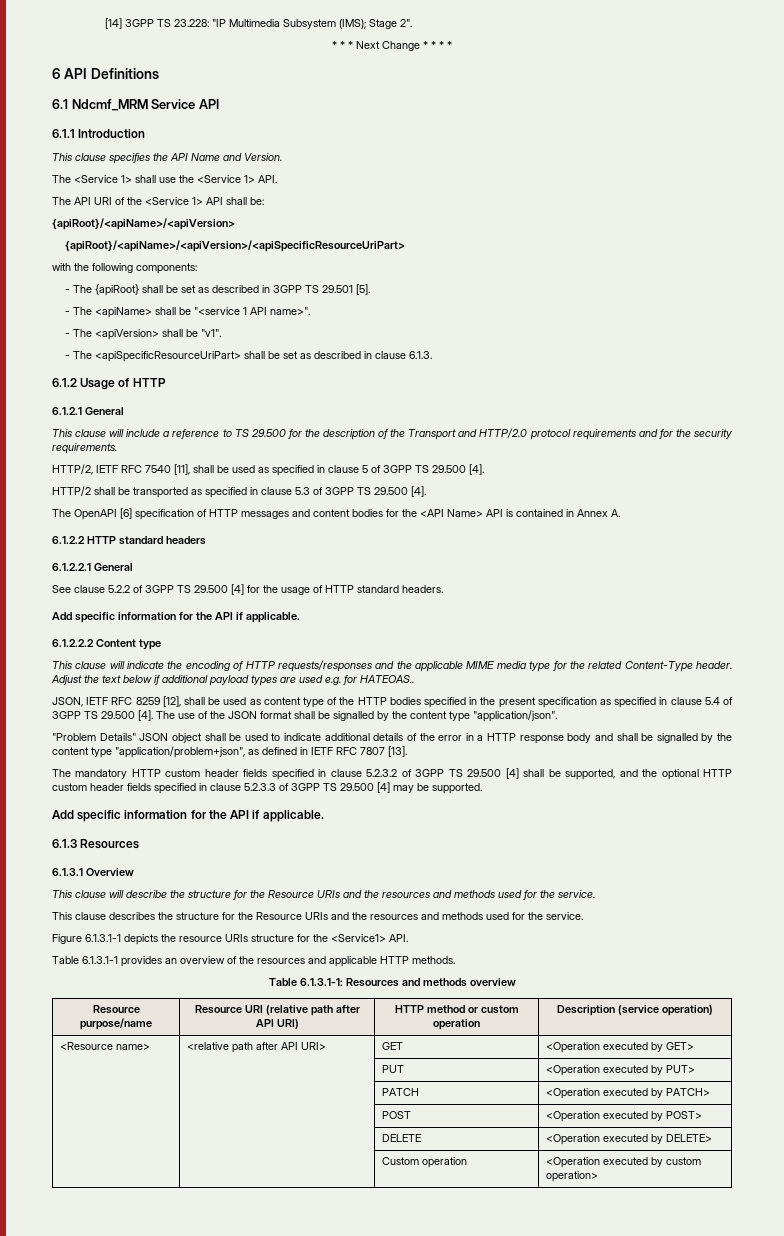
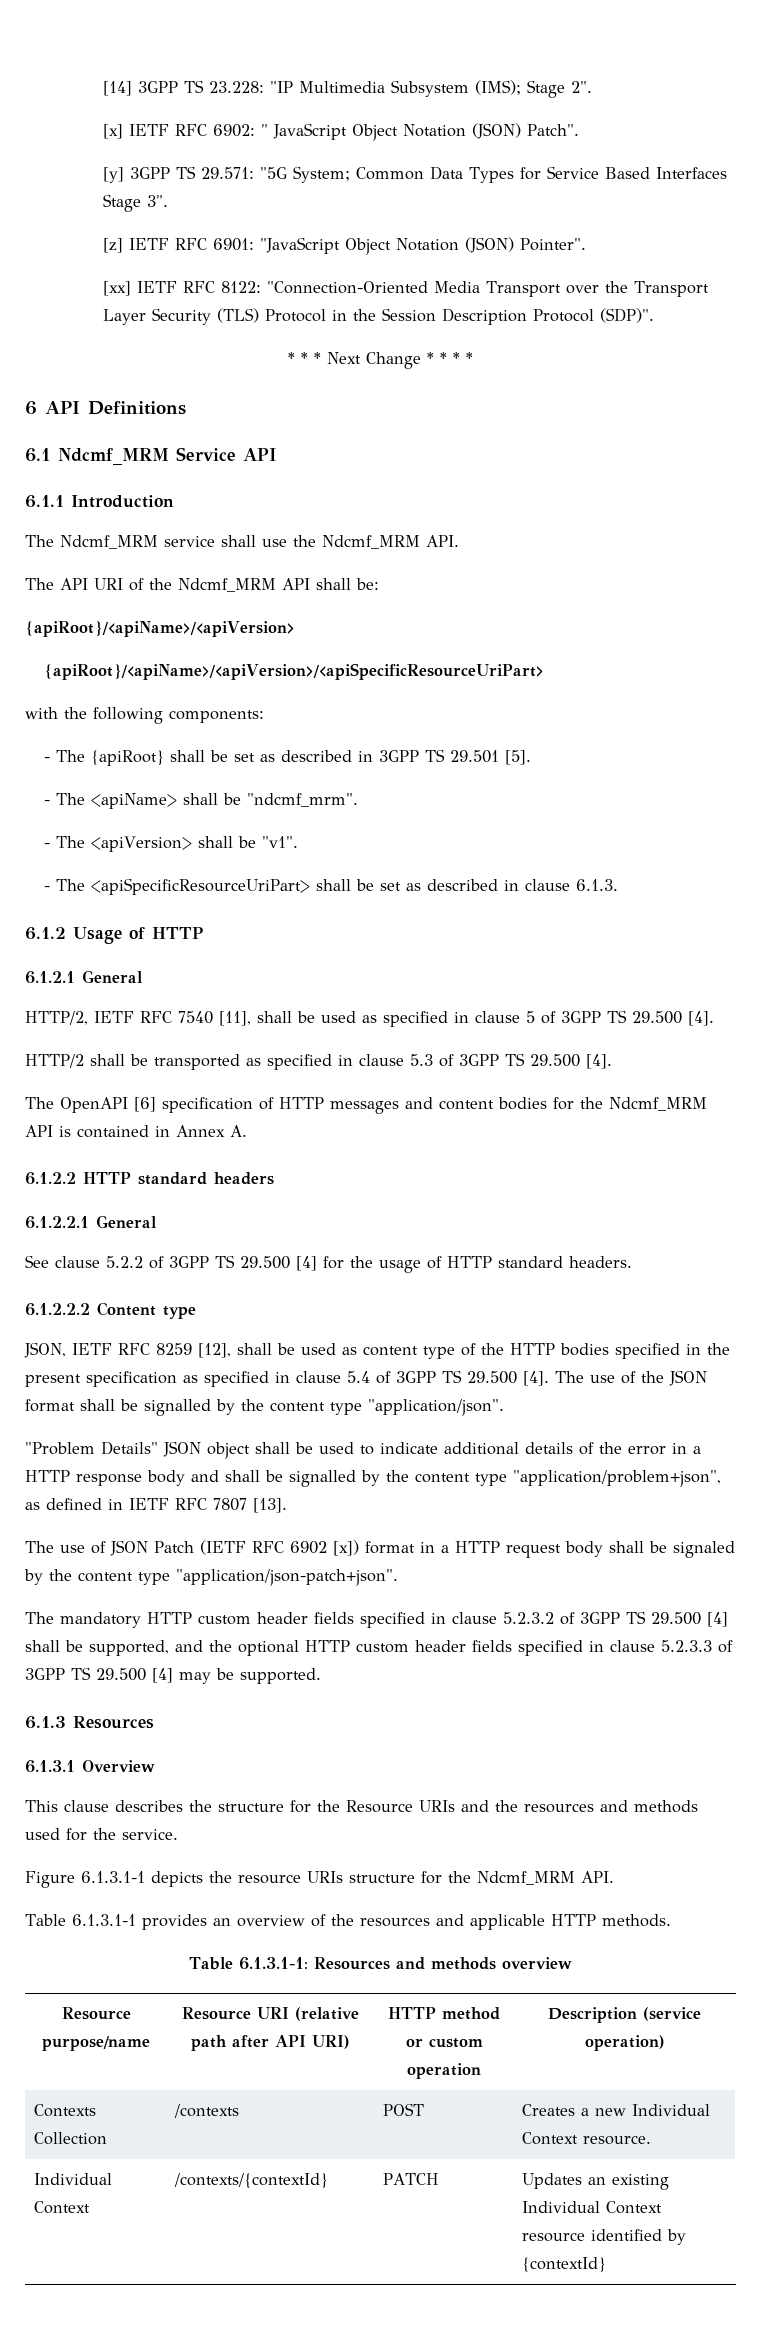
(413, 23) none -> [102,123,579,141] [102,166,727,183] [102,194,168,212] [102,237,586,255] [102,281,709,297] [102,308,654,325] // [x] IETF RFC 6902: " JavaScript Object Notation (JSON) Patch". // [y] 3GPP TS 29.571: "5G System; Common Data Types for Service Based Interfaces Stage 3". // [z] IETF RFC 6901: "JavaScript Object Notation (JSON) Pointer". // [xx] IETF RFC 8122: "Connection-Oriented Media Transport over the Transport Layer Security (TLS) Protocol in the Session Description Protocol (SDP)".
[52,153,282,164] [52,175,132,183] // This clause specifies the API Name and Version. // The <Service 1> -> [25,535,215,549] // The Ndcmf_MRM service
[197,175,255,183] <Service 1> -> [322,535,420,549] Ndcmf_MRM
[145,197,203,205] <Service 1> -> [178,578,276,592] Ndcmf_MRM
[194,307,311,315] "<service 1 API name>". -> [247,793,359,807] "ndcmf_mrm".
[52,428,732,440] [52,443,117,454] // This clause will include a reference to TS 29.500 for the description of the Transport and HTTP/2.0 protocol requirements and for the security requirements. -> (143, 976) none
[420,509,483,517] <API Name> -> [609,1097,707,1111] Ndcmf_MRM
[52,612,300,623] [52,639,161,650] [52,660,732,672] [51,675,414,686] Add specific information for the API if applicable. // 6.1.2.2.2 Content type // This clause will indicate the encoding of HTTP requests/responses and the applicable MIME media type for the related Content-Type header. Adjust the text below if additional payload types are used e.g. for HATEOAS.. -> [25,1302,196,1319] 6.1.2.2.2 Content type
(407, 751) none -> [25,1540,735,1558] [24,1569,398,1586] // The use of JSON Patch (IETF RFC 6902 [x]) format in a HTTP request body shall be signaled by the content type "application/json-patch+json".
[52,810,324,822] [52,839,140,849] [52,868,134,876] [52,890,595,900] Add specific information for the API if applicable. // 6.1.3 Resources // 6.1.3.1 Overview // This clause will describe the structure for the Resource URIs and the resources and methods used for the service. -> [25,1716,154,1729] [25,1760,155,1773] 6.1.3 Resources // 6.1.3.1 Overview
[331,934,386,942] <Service1> -> [477,1871,575,1885] Ndcmf_MRM
[59,1042,150,1050] [186,1042,326,1053] [381,1042,403,1050] [545,1042,694,1053] [381,1065,404,1073] [545,1065,695,1076] [381,1088,419,1096] [545,1088,710,1099] [381,1111,411,1119] [545,1111,702,1122] [381,1134,421,1142] [545,1134,712,1145] [381,1157,467,1168] [545,1157,701,1168] [545,1171,598,1182] <Resource name> | <relative path after API URI> | GET | <Operation executed by GET> // | | PUT | <Operation executed by PUT> // | | PATCH | <Operation executed by PATCH> // | | POST | <Operation executed by POST> // | | DELETE | <Operation executed by DELETE> // | | Custom operation | <Operation executed by custom operation> -> [33,2104,96,2117] [33,2132,107,2145] [173,2104,239,2118] [382,2103,424,2116] [521,2104,710,2116] [521,2132,651,2145] [33,2173,112,2185] [33,2201,90,2214] [173,2173,328,2188] [382,2173,439,2185] [521,2173,669,2190] [521,2201,662,2214] [521,2229,686,2245] [521,2257,606,2272] Contexts Collection | /contexts | POST | Creates a new Individual Context resource. // Individual Context | /contexts/{contextId} | PATCH | Updates an existing Individual Context resource identified by {contextId}

